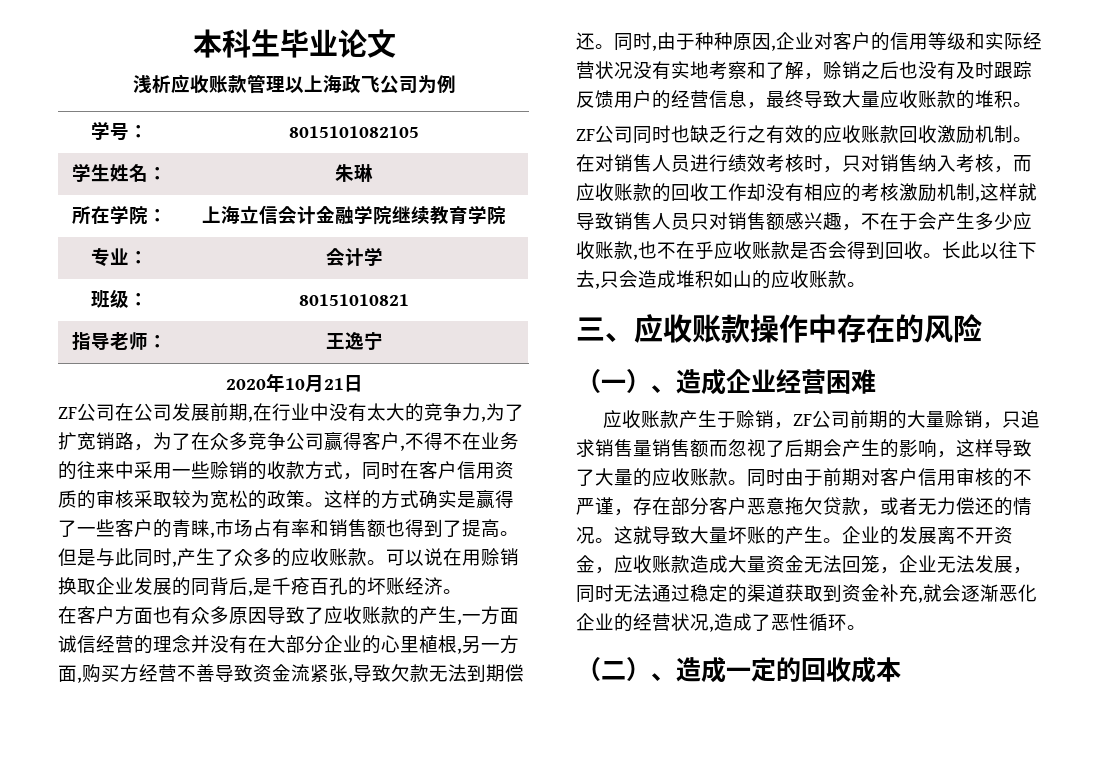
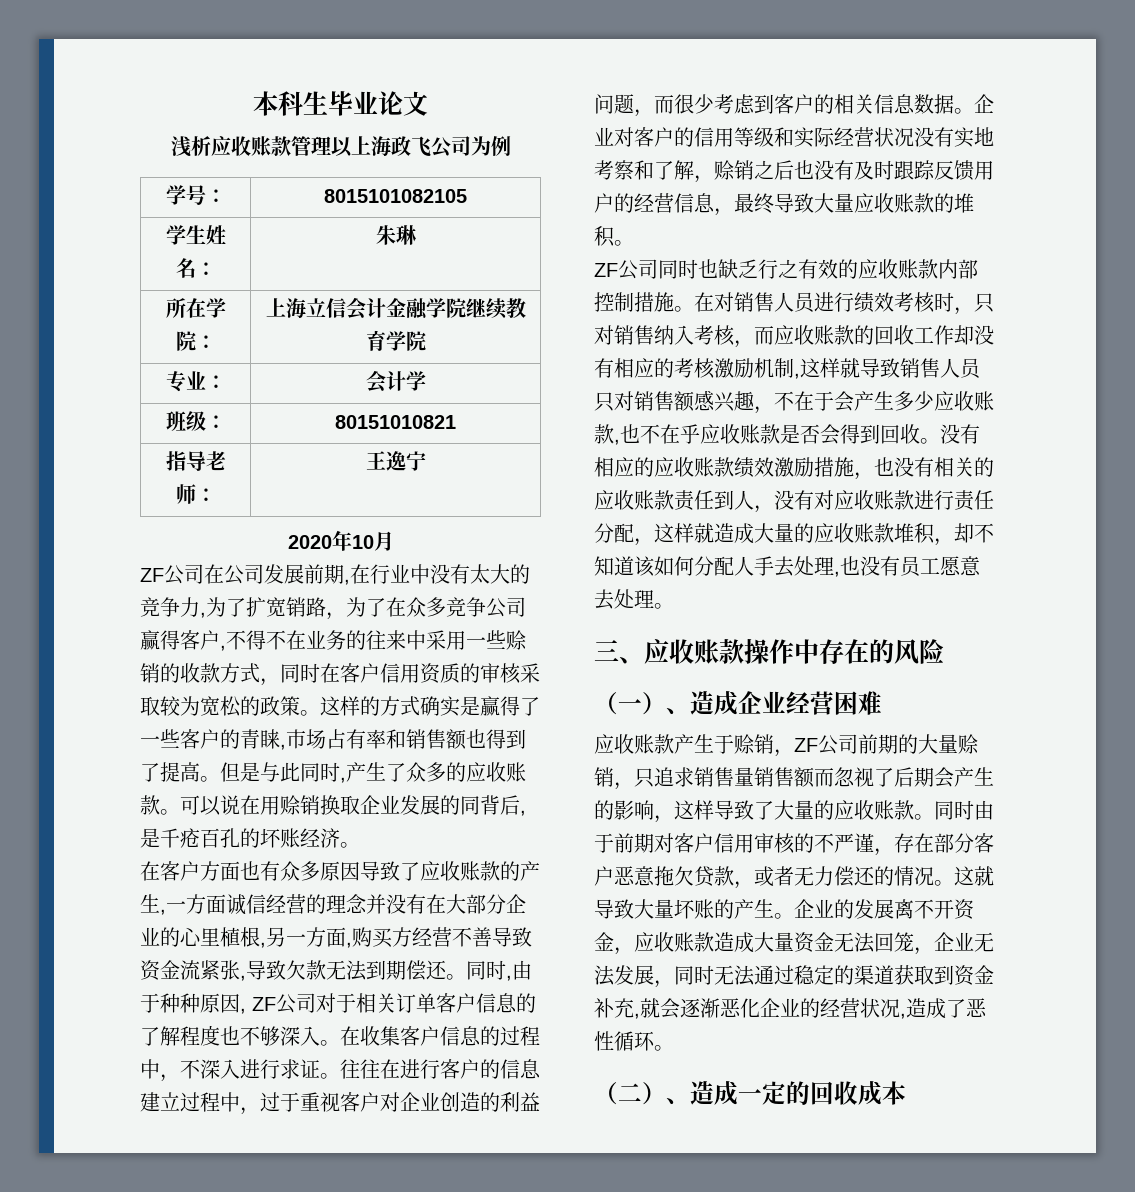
[323,375,363,392] 21日 -> (394, 541) none
(776, 48) none -> [252,993,536,1014] [140,1025,540,1046] [140,1059,541,1082] [140,1092,540,1115] [594,94,974,117] ZF公司对于相关订单客户信息的了解程度也不够深入。在收集客户信息的过程中，不深入进行求证。往往在进行客户的信息建立过程中，过于重视客户对企业创造的利益问题，而很少考虑到客户的相关信息数据。
[899,125,1013,144] 回收激励机制 -> [938,259,978,279] [594,292,674,312] 内部控制措施
[942,241,1037,259] [576,270,847,289] 长此以往下去,只会造成堆积如山的应收账款 -> [940,424,980,444] [594,457,994,480] [594,490,994,513] [594,523,994,546] [594,556,981,577] [594,589,654,610] 没有相应的应收账款绩效激励措施，也没有相关的应收账款责任到人，没有对应收账款进行责任分配，这样就造成大量的应收账款堆积，却不知道该如何分配人手去处理,也没有员工愿意去处理

